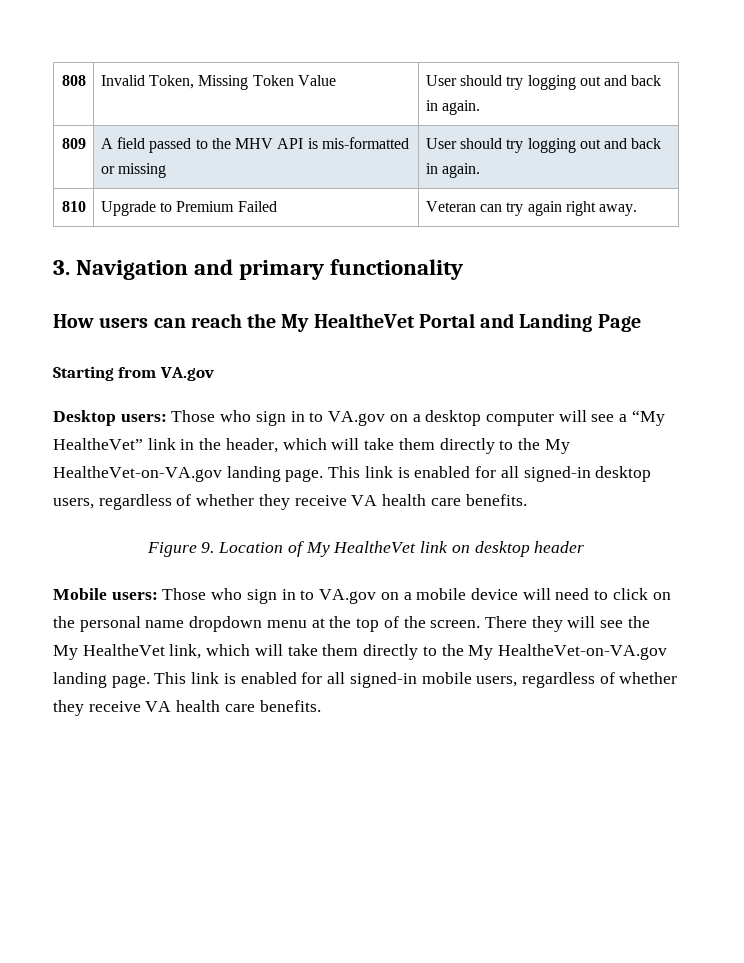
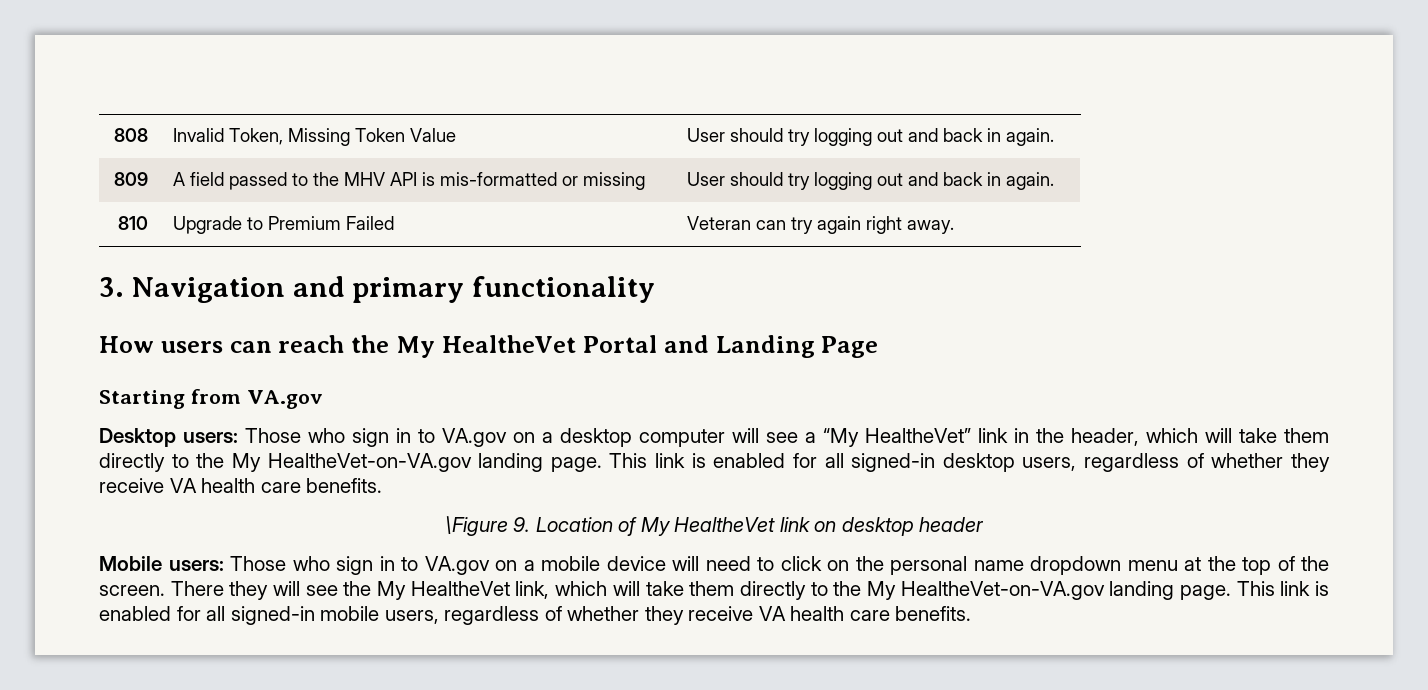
[146,542,197,557] Figure -> [444,516,508,536] \Figure

